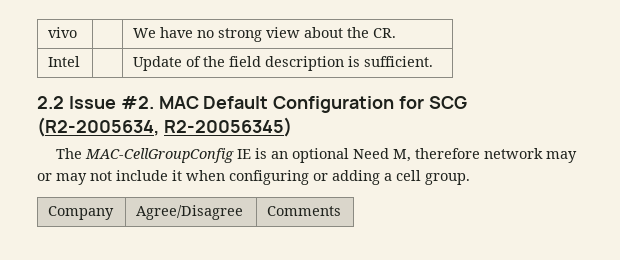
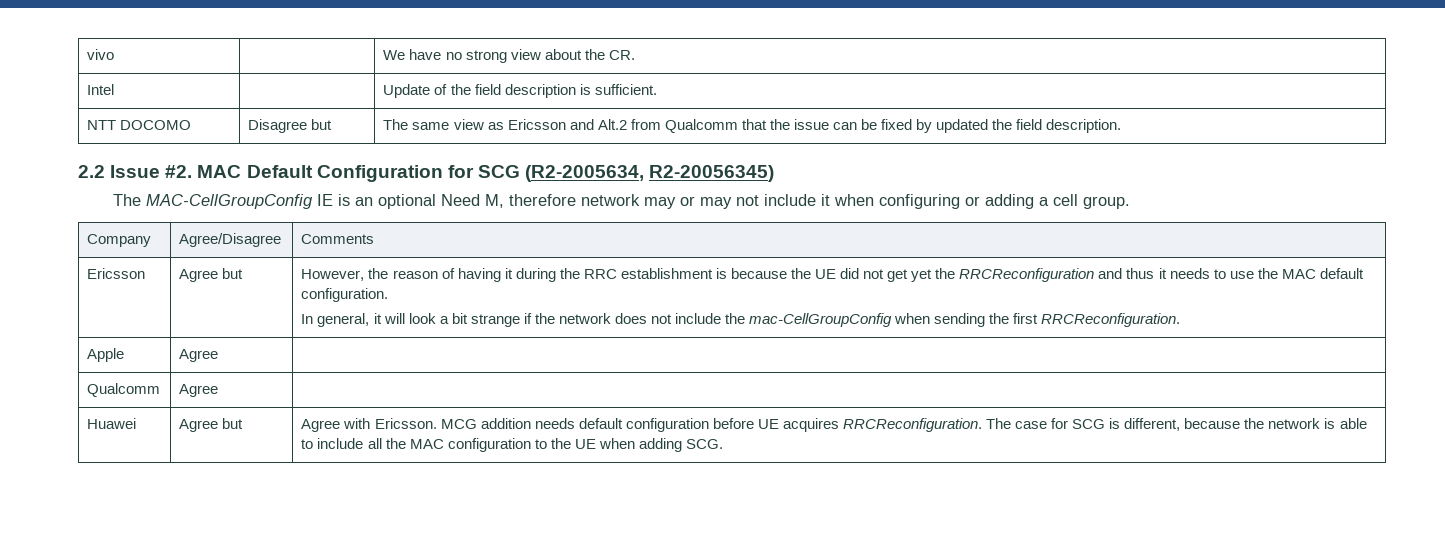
(434, 61) none -> [87,120,192,130] [248,119,333,133] [383,119,1122,133] // NTT DOCOMO | Disagree but | The same view as Ericsson and Alt.2 from Qualcomm that the issue can be fixed by updated the field description.
(342, 211) none -> [87,268,146,279] [179,268,244,282] [301,268,1364,282] [301,288,389,302] [301,313,1181,327] [87,348,125,362] [179,349,219,362] [87,383,161,397] [179,384,219,397] [87,418,137,429] [179,418,244,432] [301,418,1367,432] [301,438,723,452] // Ericsson | Agree but | However, the reason of having it during the RRC establishment is because the UE did not get yet the RRCReconfiguration and thus it needs to use the MAC default configuration. // In general, it will look a bit strange if the network does not include the mac-CellGroupConfig when sending the first RRCReconfiguration. // Apple | Agree | // Qualcomm | Agree | // Huawei | Agree but | Agree with Ericsson. MCG addition needs default configuration before UE acquires RRCReconfiguration. The case for SCG is different, because the network is able to include all the MAC configuration to the UE when adding SCG.

